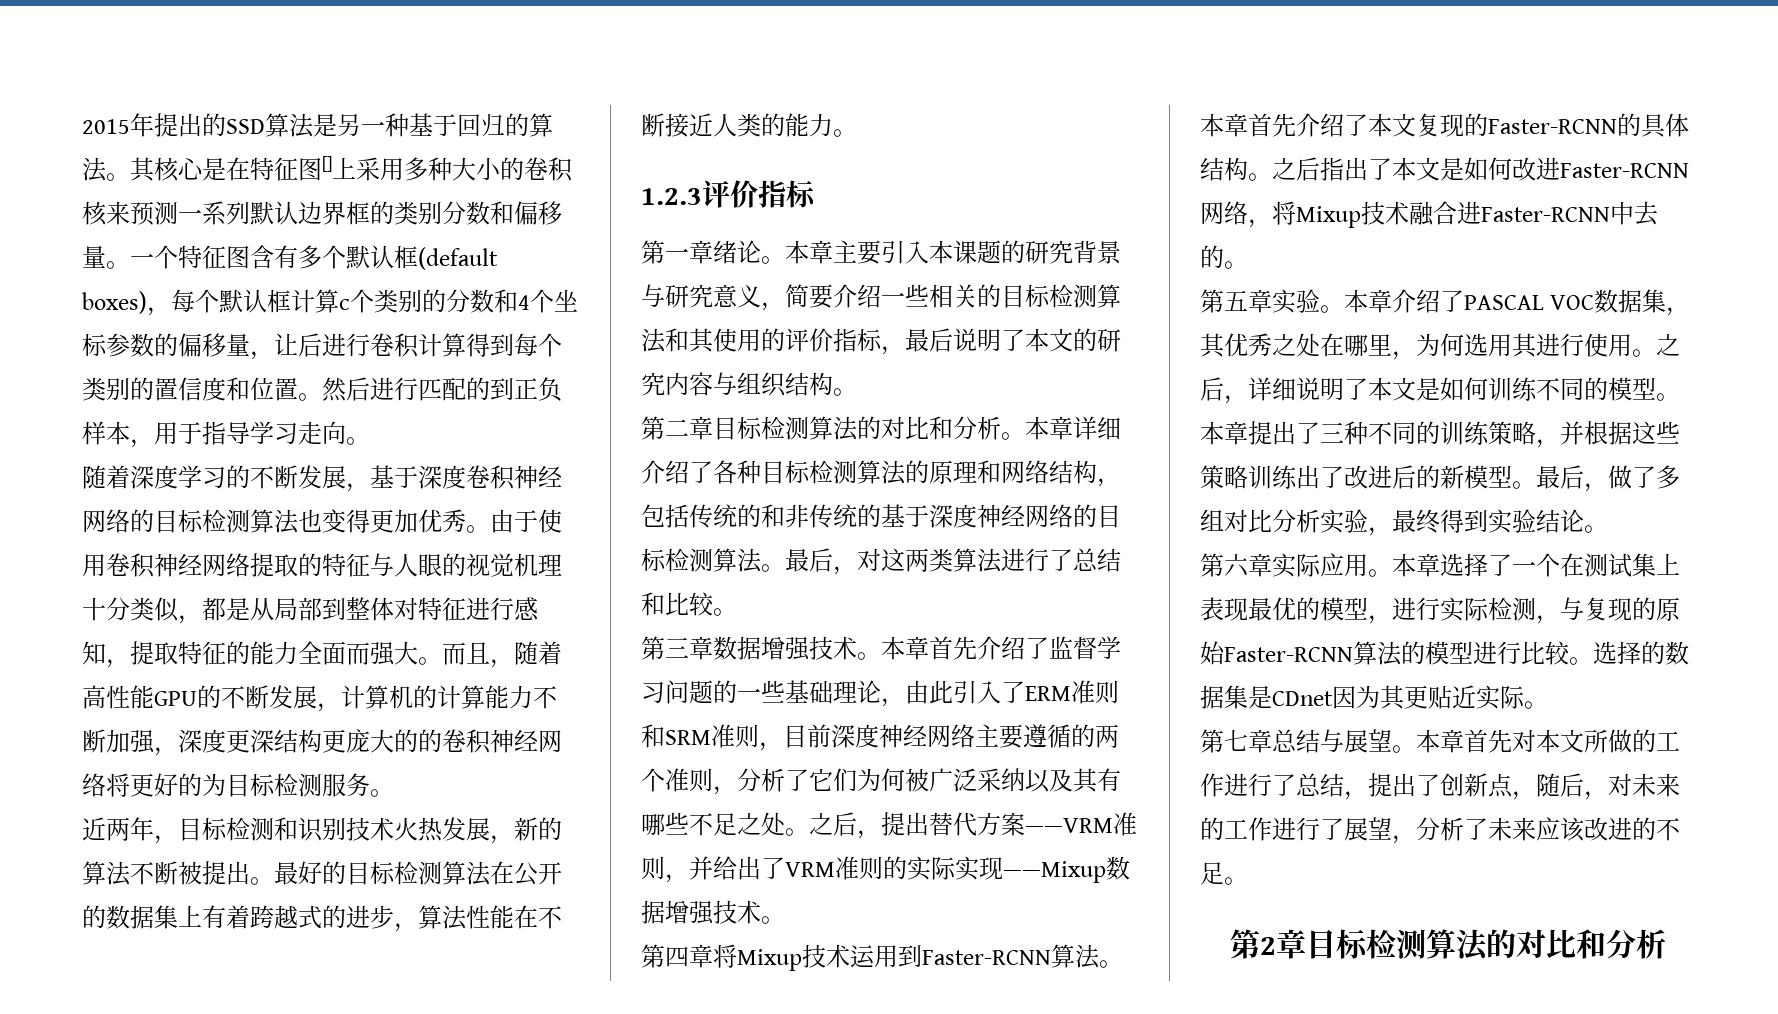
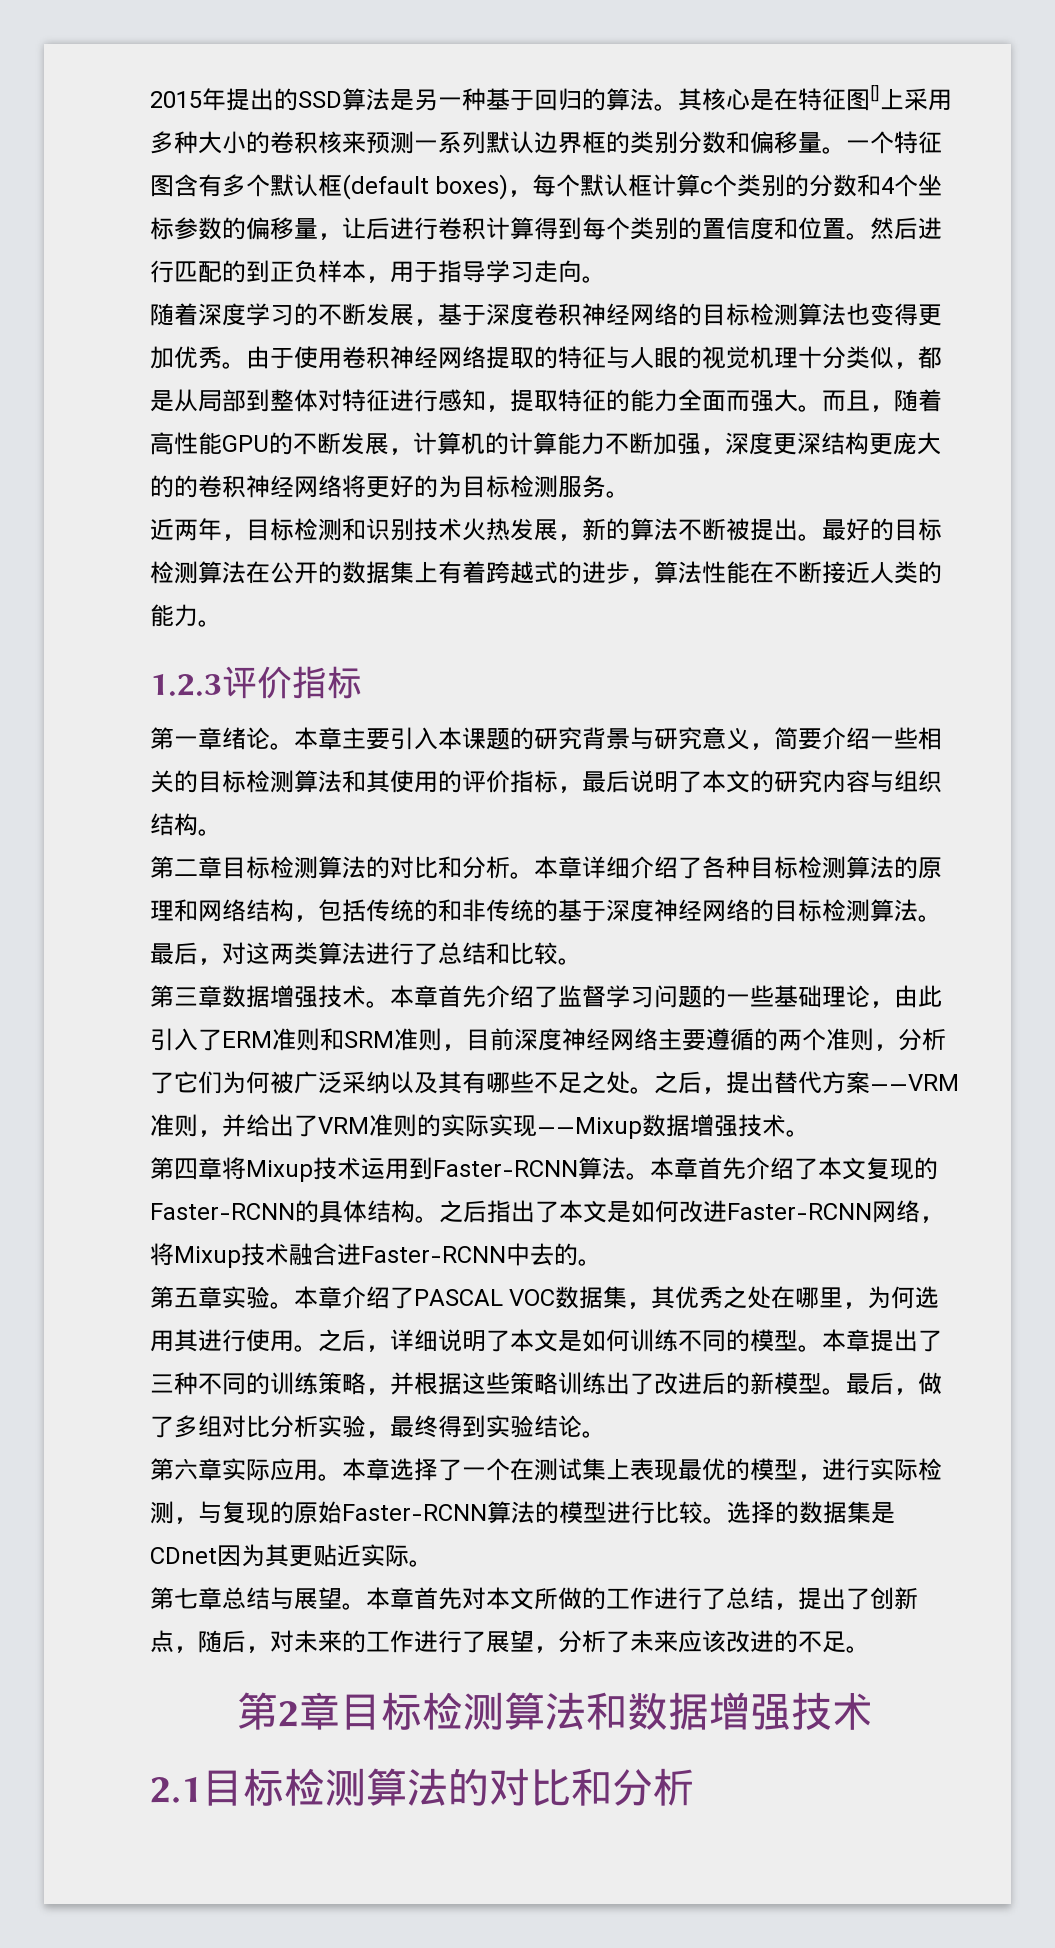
(1489, 945) none -> [586,1692,873,1730] [150,1768,448,1806] 和数据增强技术 // 2.1目标检测算法

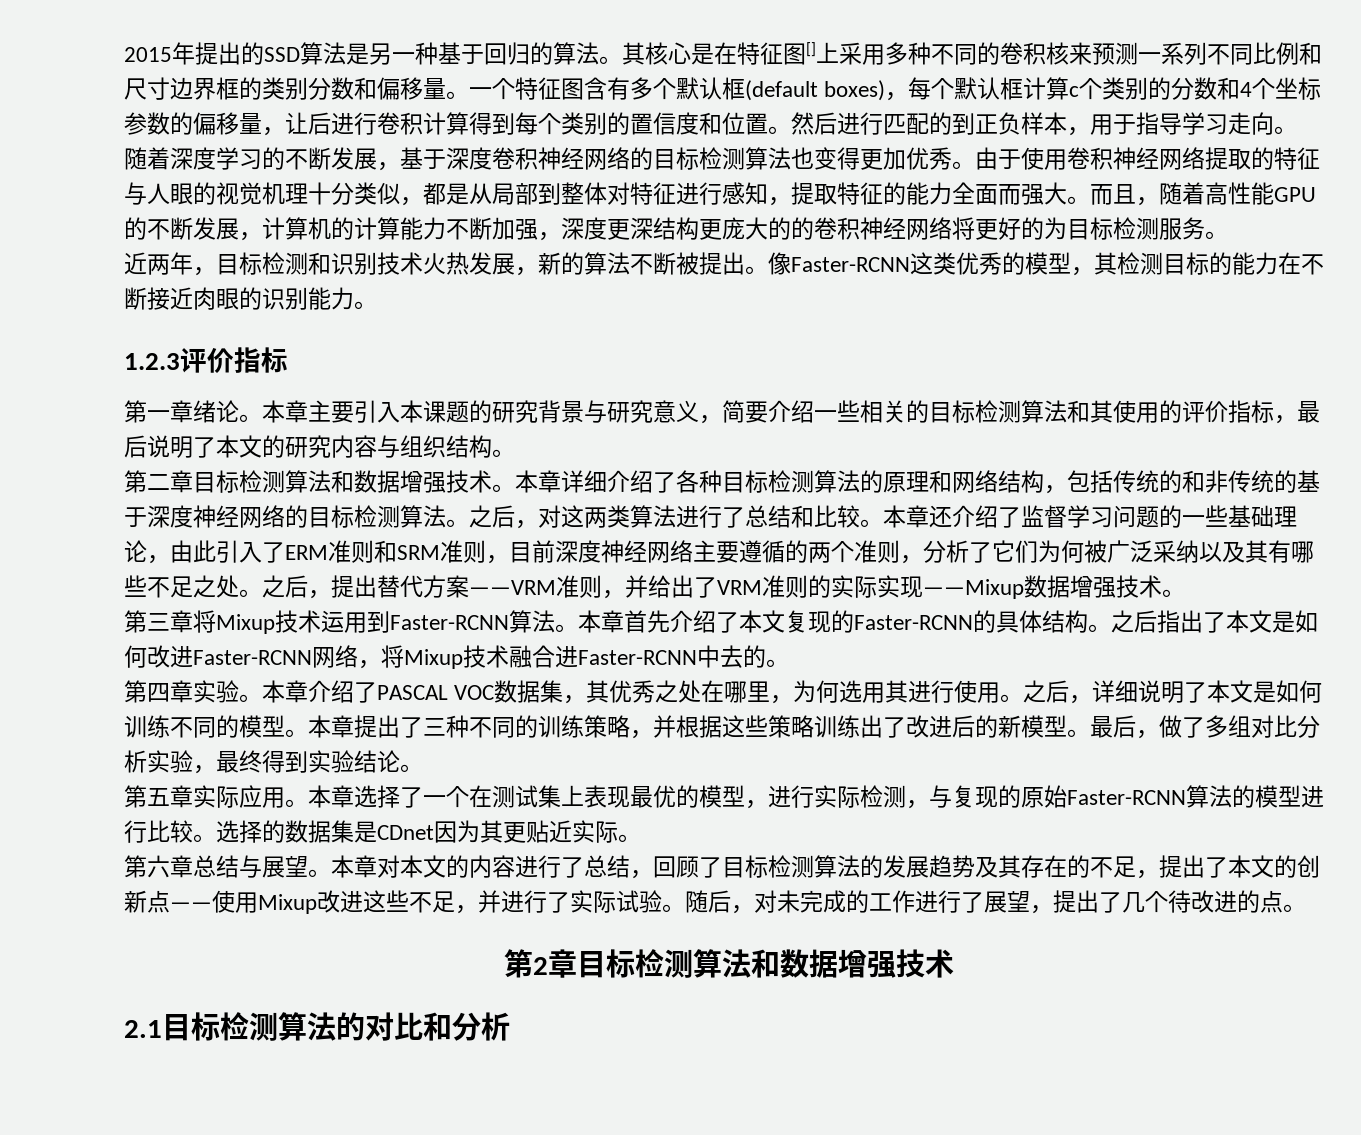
[198,131,246,154] 大小 -> [931,44,977,65] 不同
[486,131,534,154] 默认 -> [1207,42,1322,65] [124,77,170,100] 不同比例和尺寸
[822,518,942,541] [150,561,942,584] 最好的目标检测算法在公开的数据集上有着跨越式的进步，算法性能在不断接近人类的 -> [768,252,1324,276] [124,287,308,310] 像Faster-RCNN这类优秀的模型，其检测目标的能力在不断接近肉眼的识别
[366,856,510,879] 的对比和分析 -> [331,470,492,493] 和数据增强技术
[150,943,174,965] 最 -> [469,505,492,528] 之
[150,985,486,1008] // 第三章数据增强技术。本章首先 -> [883,505,952,528] 本章还
[174,1158,198,1180] 四 -> [147,613,170,631] 三
[174,1287,198,1308] 五 -> [147,683,170,702] 四
[174,1458,198,1480] 六 -> [147,788,170,806] 五
[174,1588,198,1609] 七 -> [147,855,170,878] 六
[414,1587,918,1610] [150,1630,198,1653] 首先对本文所做的工作进行了总结，提出了创新点， -> [377,855,1320,879] [124,890,685,914] 对本文的内容进行了总结，回顾了目标检测算法的发展趋势及其存在的不足，提出了本文的创新点——使用Mixup改进这些不足，并进行了实际试验。
[318,1630,342,1653] 来 -> [800,890,846,913] 完成
[558,1630,846,1653] 分析了未来应该改进的不足 -> [1053,890,1283,913] 提出了几个待改进的点

